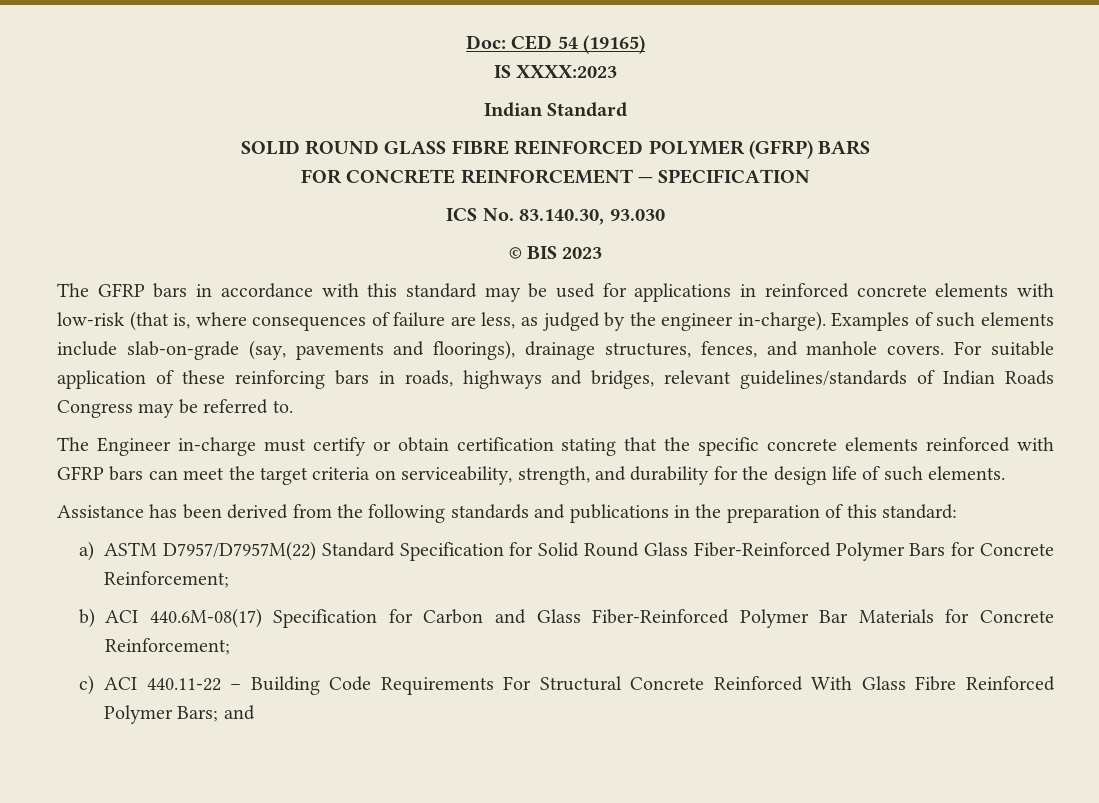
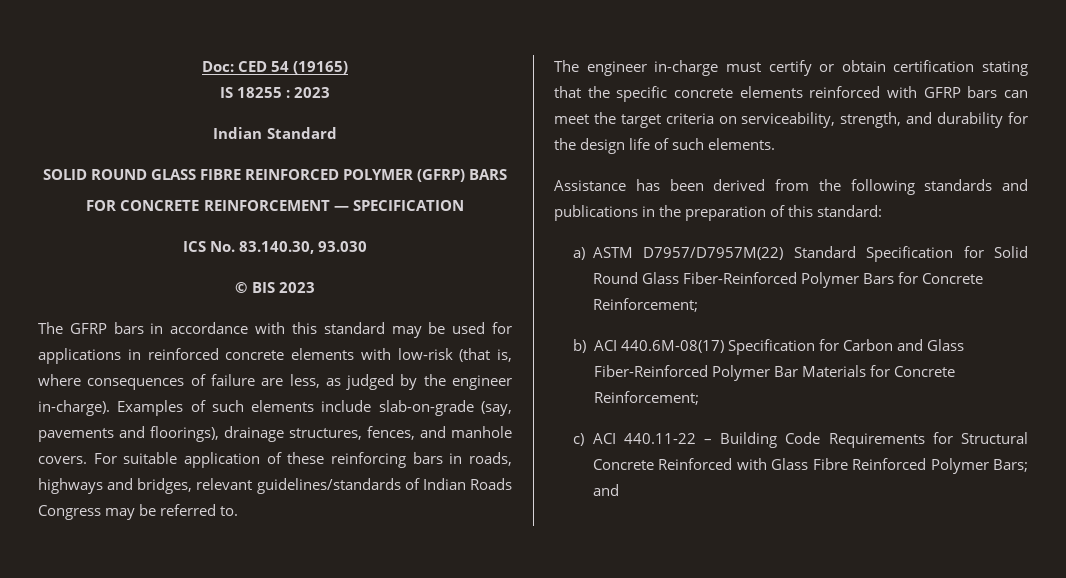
[516,65,618,78] XXXX:2023 -> [236,87,331,98] 18255 : 2023
[96,437,171,456] Engineer -> [586,61,647,76] engineer
[503,676,532,690] For -> [932,432,953,444] for
[811,676,853,690] With -> [736,458,767,470] with

